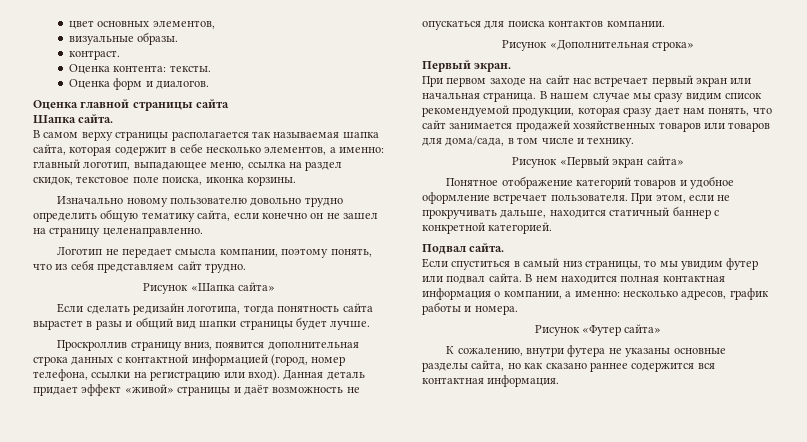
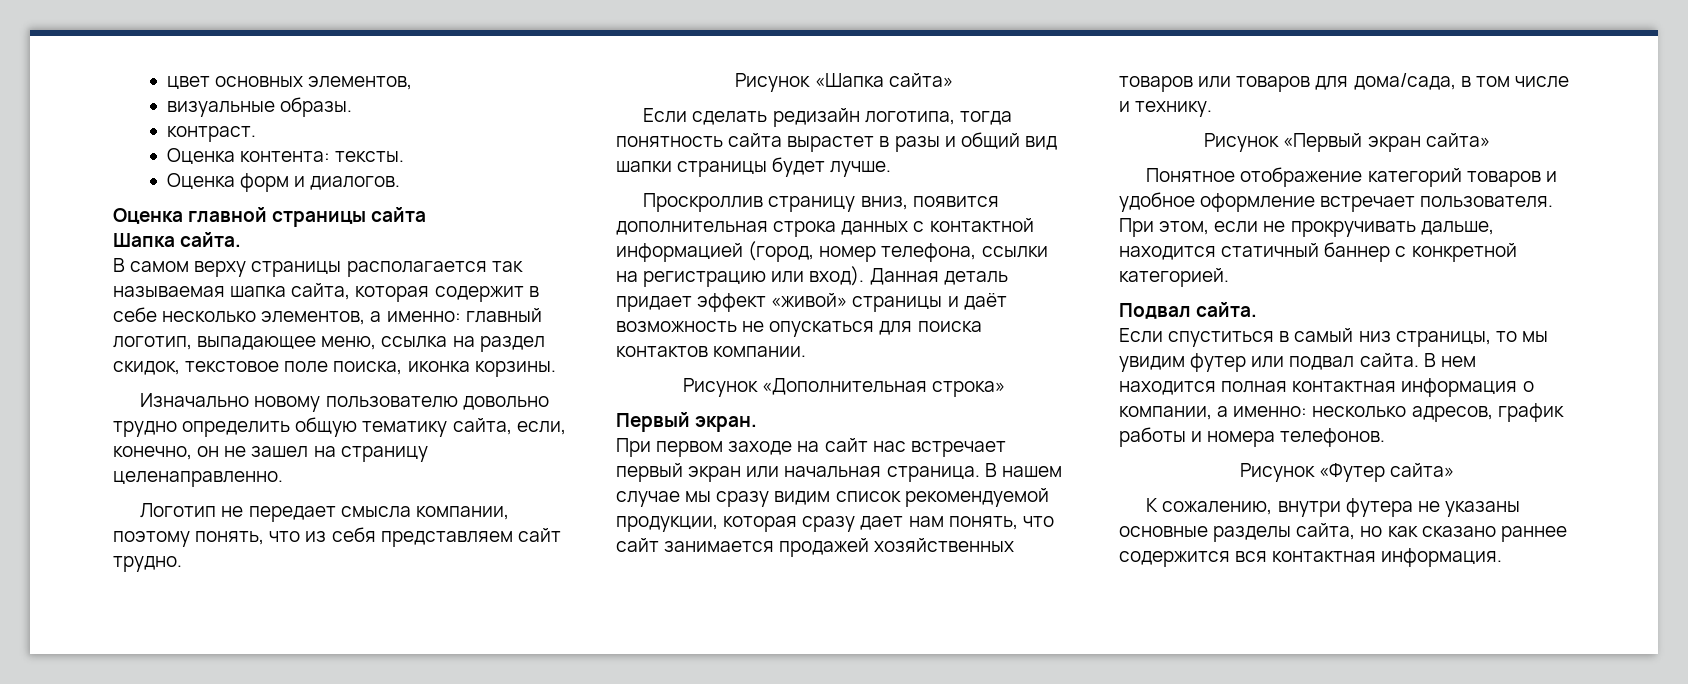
[233,213,307,219] если конечно -> [516,421,566,435] [113,446,192,460] если, конечно,
[474,305,518,315] номера. -> [1207,428,1386,447] номера телефонов.

